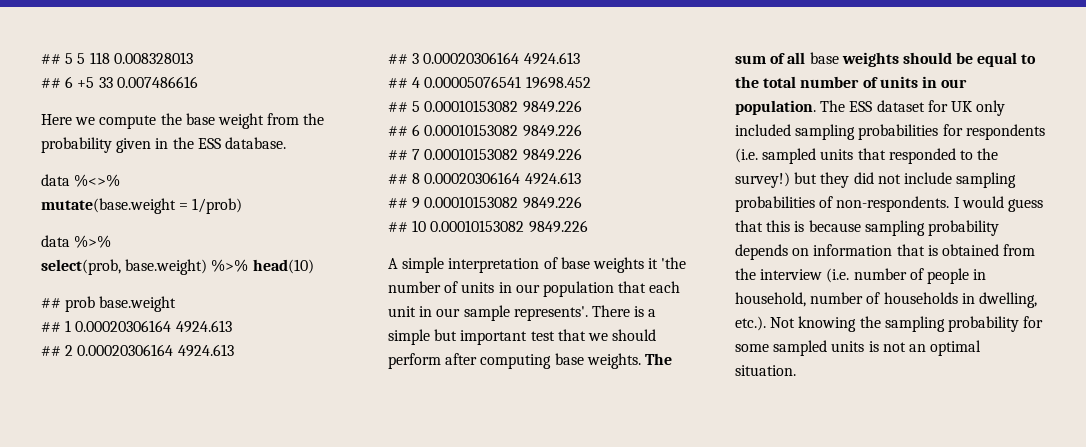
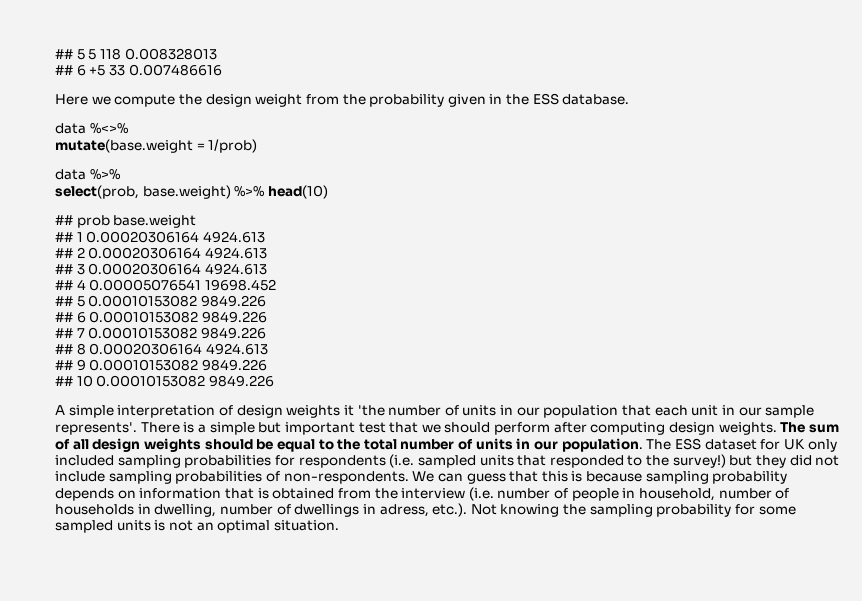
[185,113,215,125] base -> [205,94,252,107] design
[560,257,590,269] base -> [236,405,283,418] design
[554,353,584,365] base -> [669,422,716,435] design
[809,52,839,64] base -> [92,438,141,452] design
[953,196,1004,208] I would -> [412,471,463,482] We can
(1037, 300) none -> [219,504,429,517] number of dwellings in adress,

